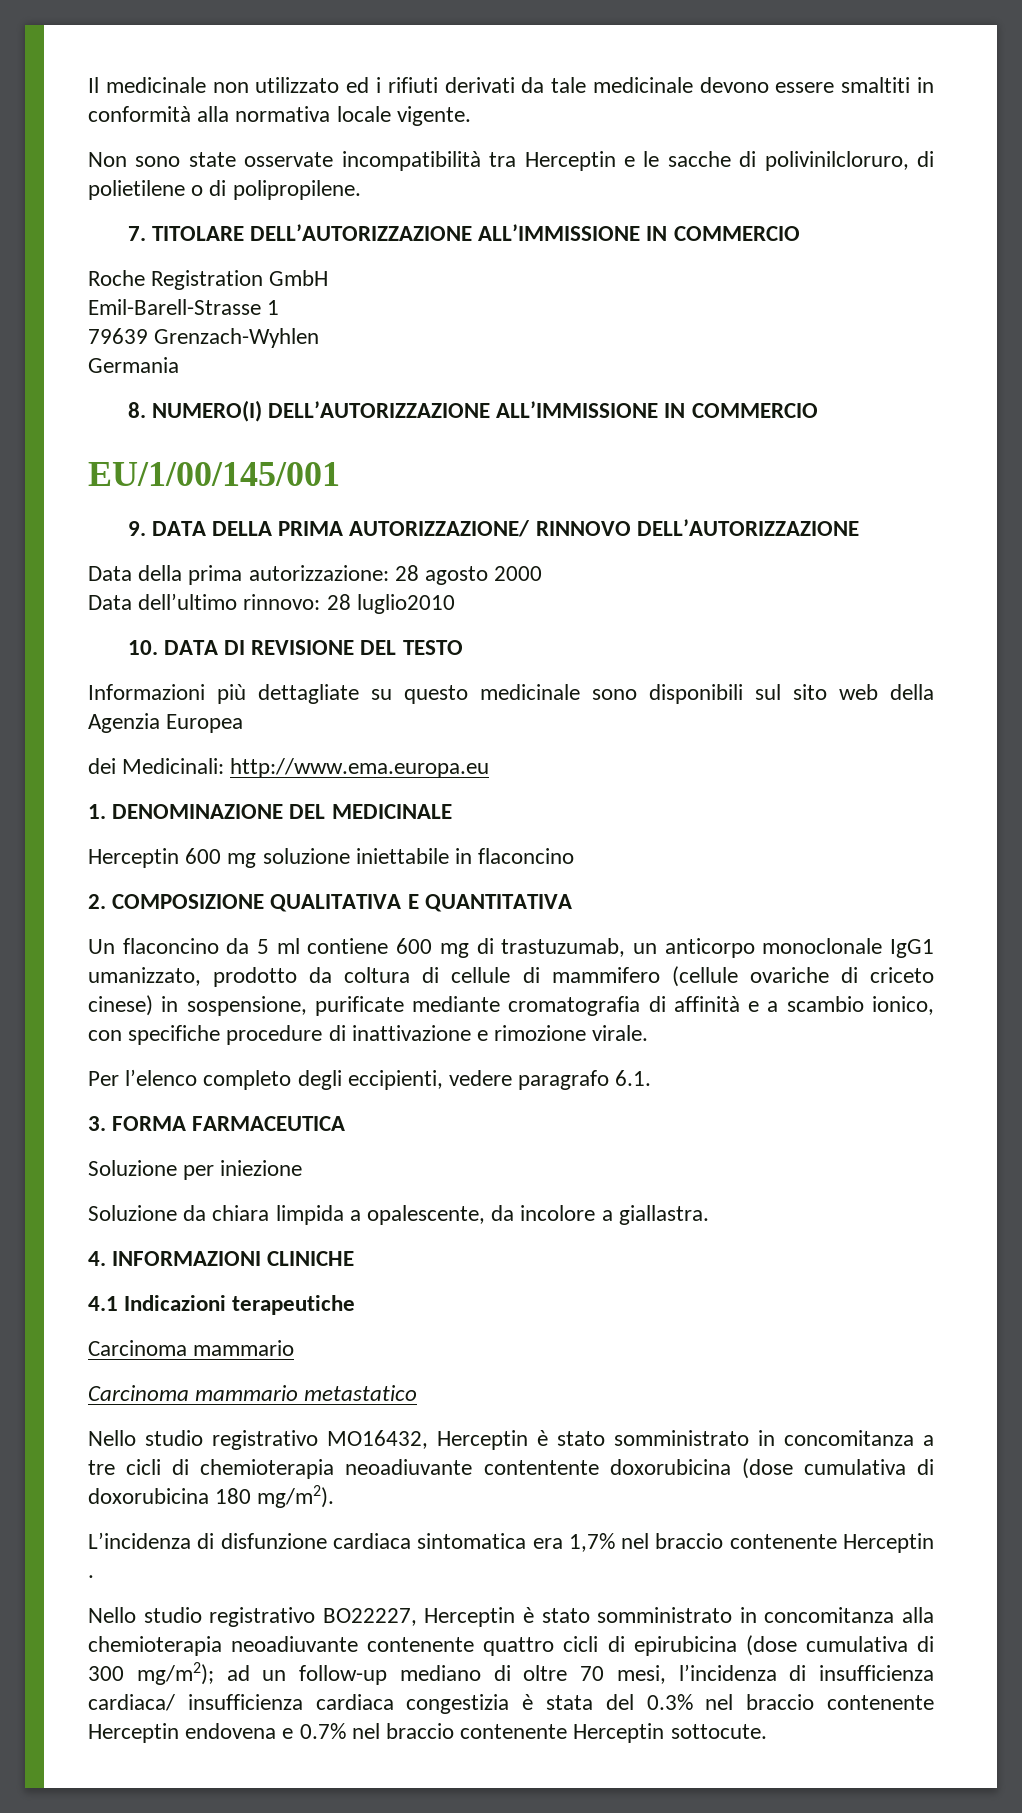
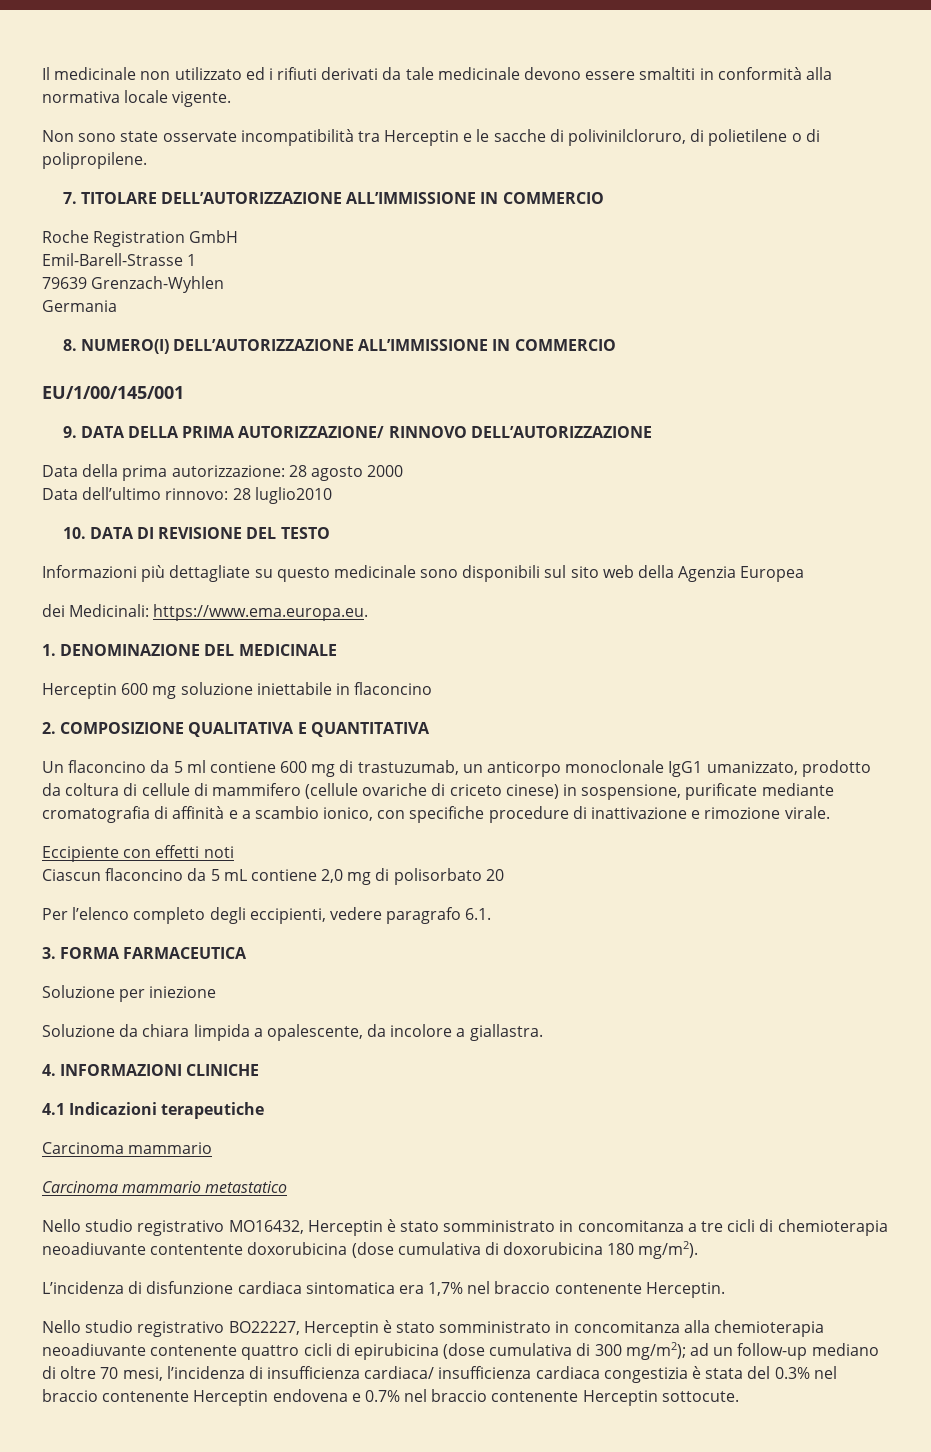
[230,758,490,778] http://www.ema.europa.eu -> [153,604,369,621] https://www.ema.europa.eu.
(649, 1033) none -> [42,845,234,862] [42,868,504,885] // Eccipiente con effetti noti // Ciascun flaconcino da 5 mL contiene 2,0 mg di polisorbato 20
[842,1533,934,1553] [88,1575,94,1578] Herceptin . -> [645,1282,725,1298] Herceptin.

